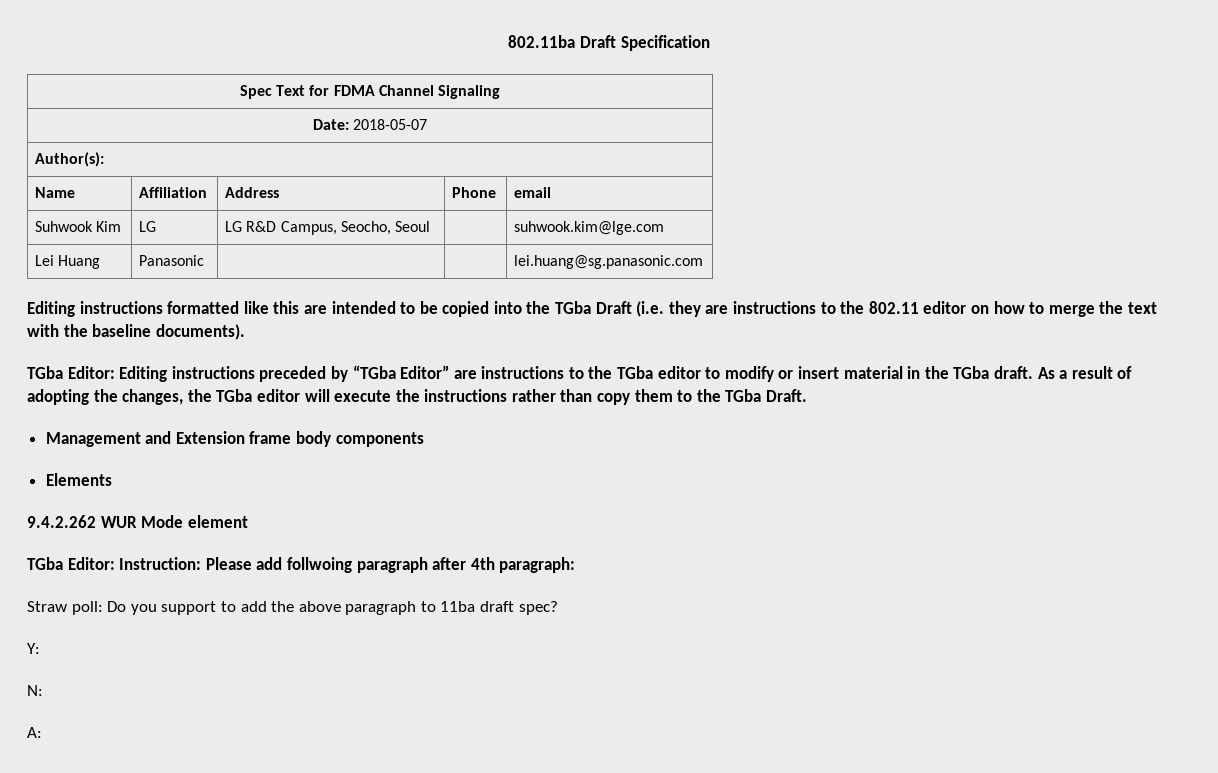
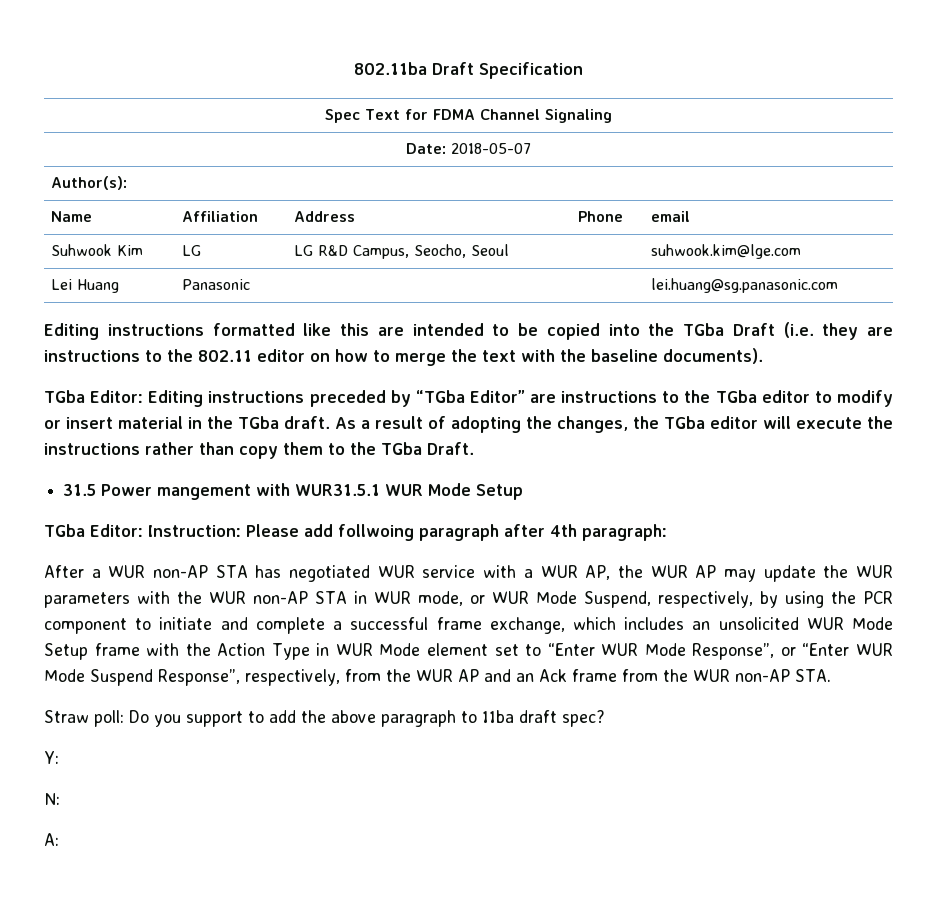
[45,431,424,447] [45,473,112,486] [27,515,248,528] Management and Extension frame body components // Elements // 9.4.2.262 WUR Mode element -> [63,483,524,500] 31.5 Power mangement with WUR31.5.1 WUR Mode Setup
(576, 565) none -> [44,565,894,582] [44,591,894,608] [44,617,893,634] [44,643,893,660] [44,669,831,686] // After a WUR non-AP STA has negotiated WUR service with a WUR AP, the WUR AP may update the WUR parameters with the WUR non-AP STA in WUR mode, or WUR Mode Suspend, respectively, by using the PCR component to initiate and complete a successful frame exchange, which includes an unsolicited WUR Mode Setup frame with the Action Type in WUR Mode element set to “Enter WUR Mode Response”, or “Enter WUR Mode Suspend Response”, respectively, from the WUR AP and an Ack frame from the WUR non-AP STA.

